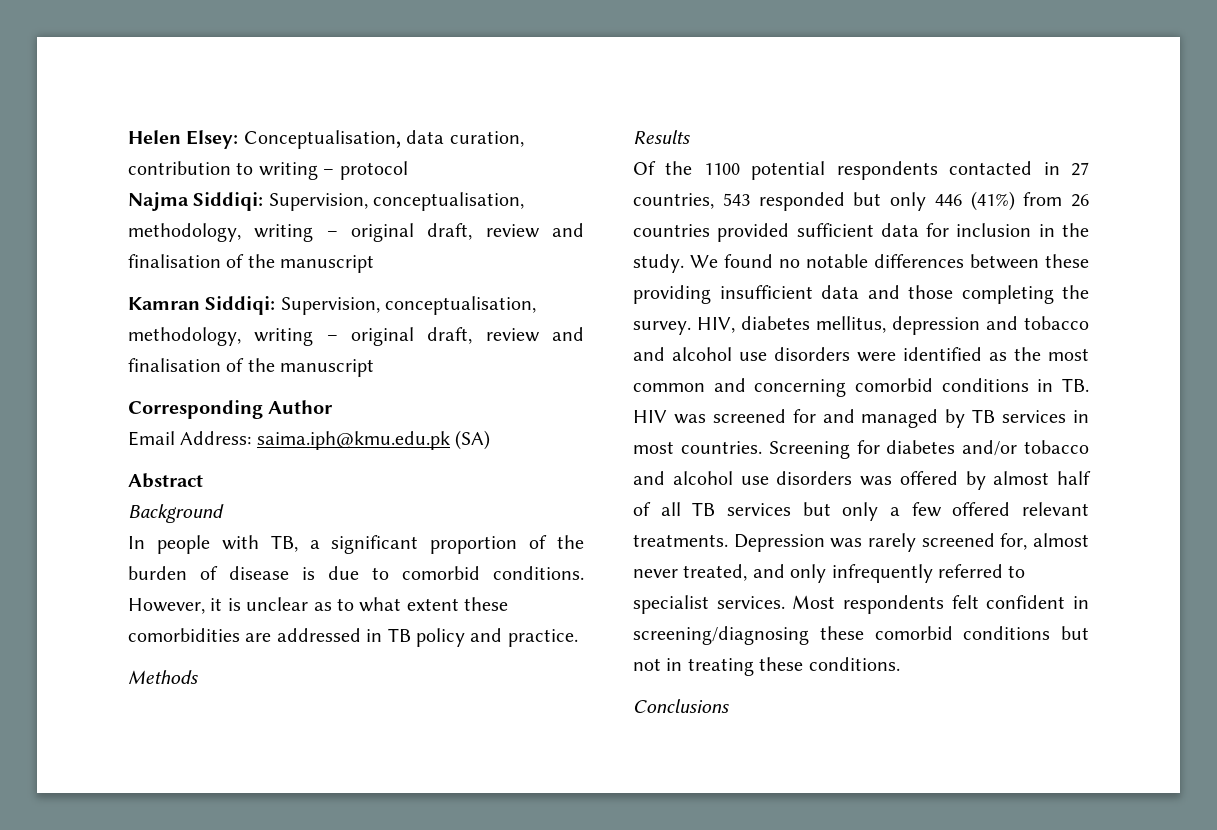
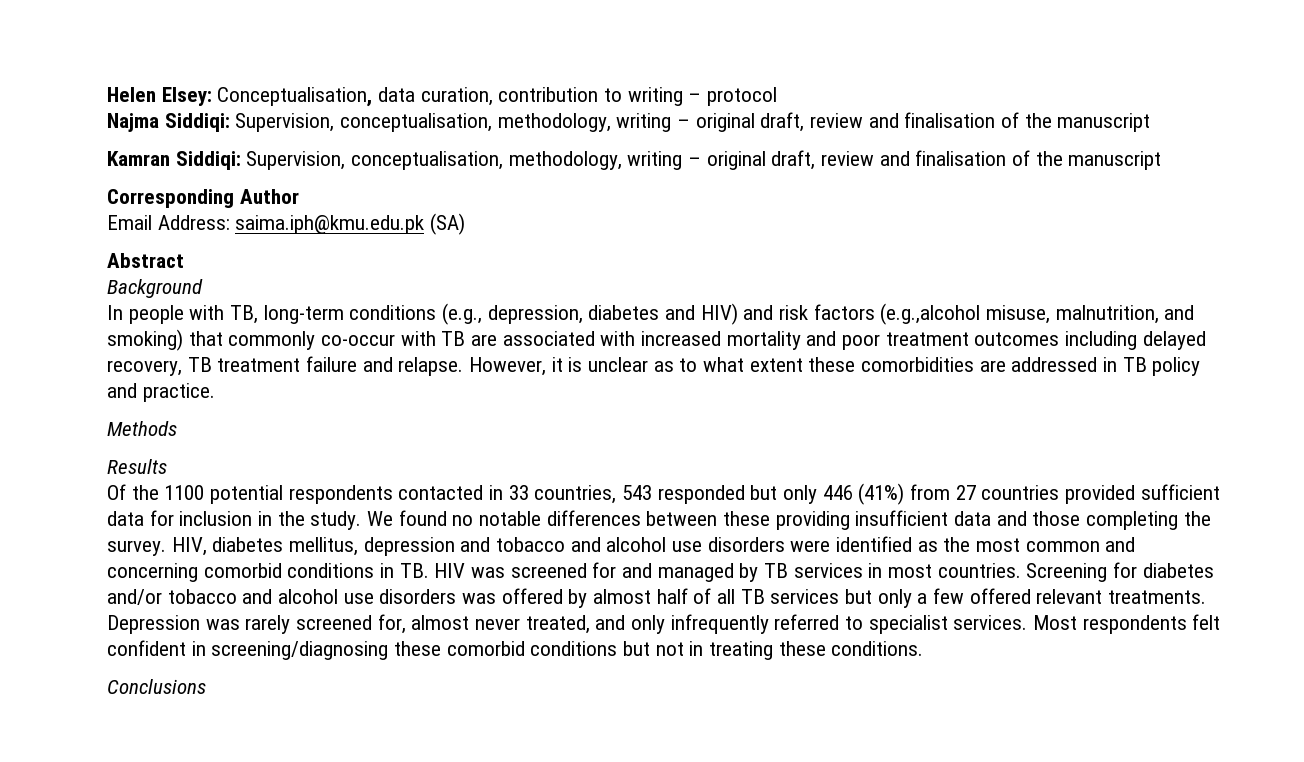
[309,535,584,554] [128,566,584,580] a significant proportion of the burden of disease is due to comorbid conditions. -> [263,303,1195,325] [107,329,1206,351] [107,356,464,376] long-term conditions (e.g., depression, diabetes and HIV) and risk factors (e.g.,alcohol misuse, malnutrition, and smoking) that commonly co-occur with TB are associated with increased mortality and poor treatment outcomes including delayed recovery, TB treatment failure and relapse.
[1071,162,1089,176] 27 -> [508,485,529,500] 33
[1071,194,1089,207] 26 -> [955,485,976,500] 27

